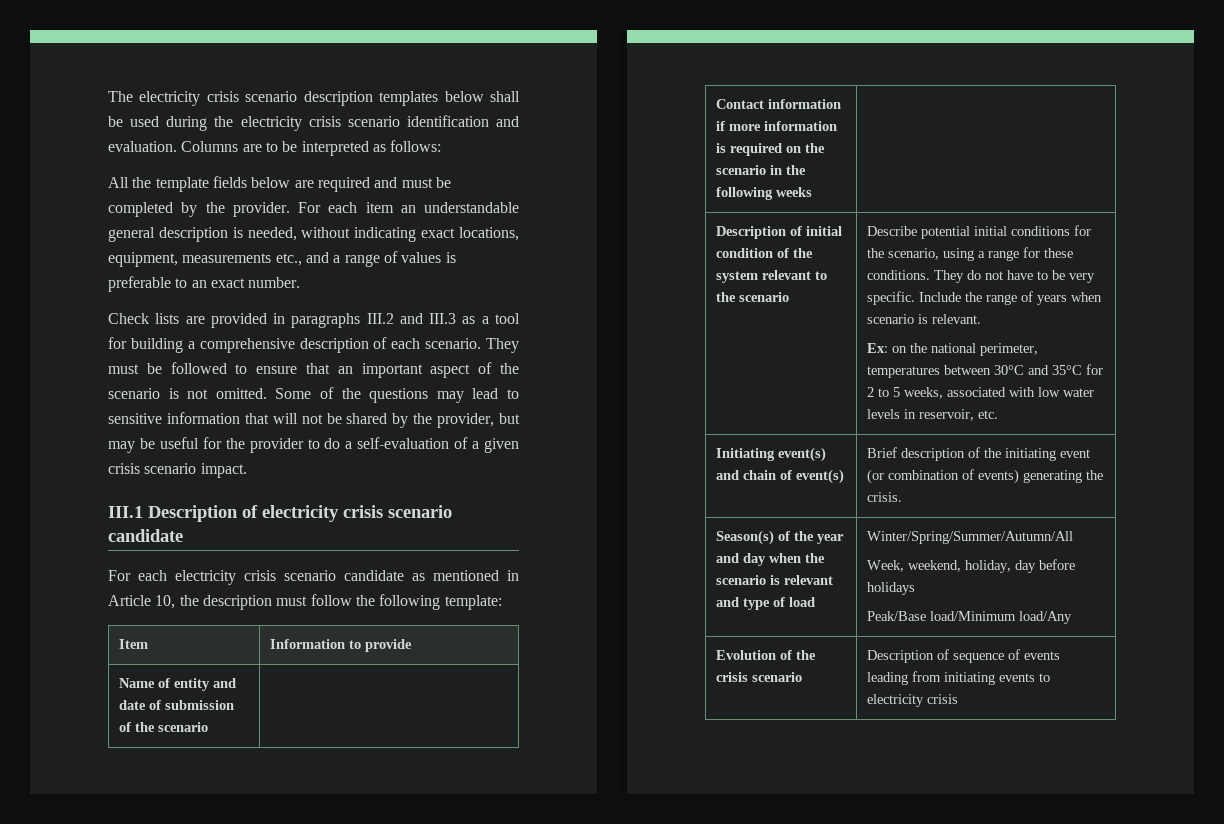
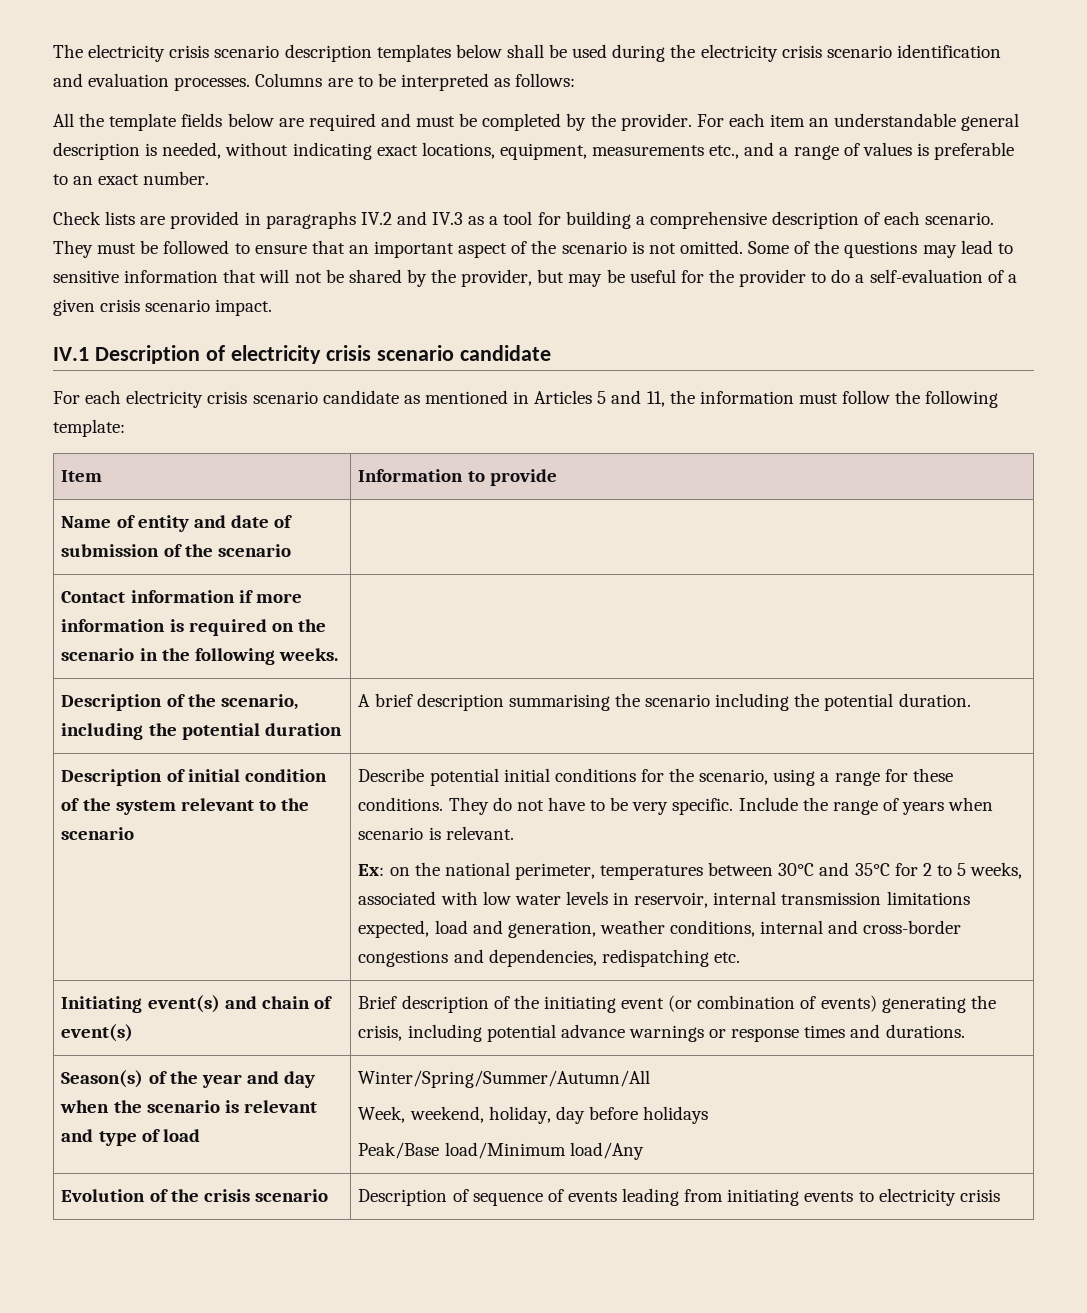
[108,141,177,152] evaluation. -> [88,73,251,91] evaluation processes.
[366,313,457,324] III.2 and III.3 -> [360,211,464,225] IV.2 and IV.3
[108,506,143,518] III.1 -> [53,347,89,361] IV.1
[108,595,272,610] Article 10, the description -> [534,390,794,407] Articles 5 and 11, the information
[776,187,813,197] weeks | -> [278,648,338,661] [61,694,298,711] [61,723,342,740] [358,693,971,711] weeks. | // Description of the scenario, including the potential duration | A brief description summarising the scenario including the potential duration.
(975, 415) none -> [713,891,970,905] [358,920,962,938] [358,949,709,967] internal transmission limitations expected, load and generation, weather conditions, internal and cross-border congestions and dependencies, redispatching
[867,492,903,502] crisis. -> [358,1024,965,1042] crisis, including potential advance warnings or response times and durations.

